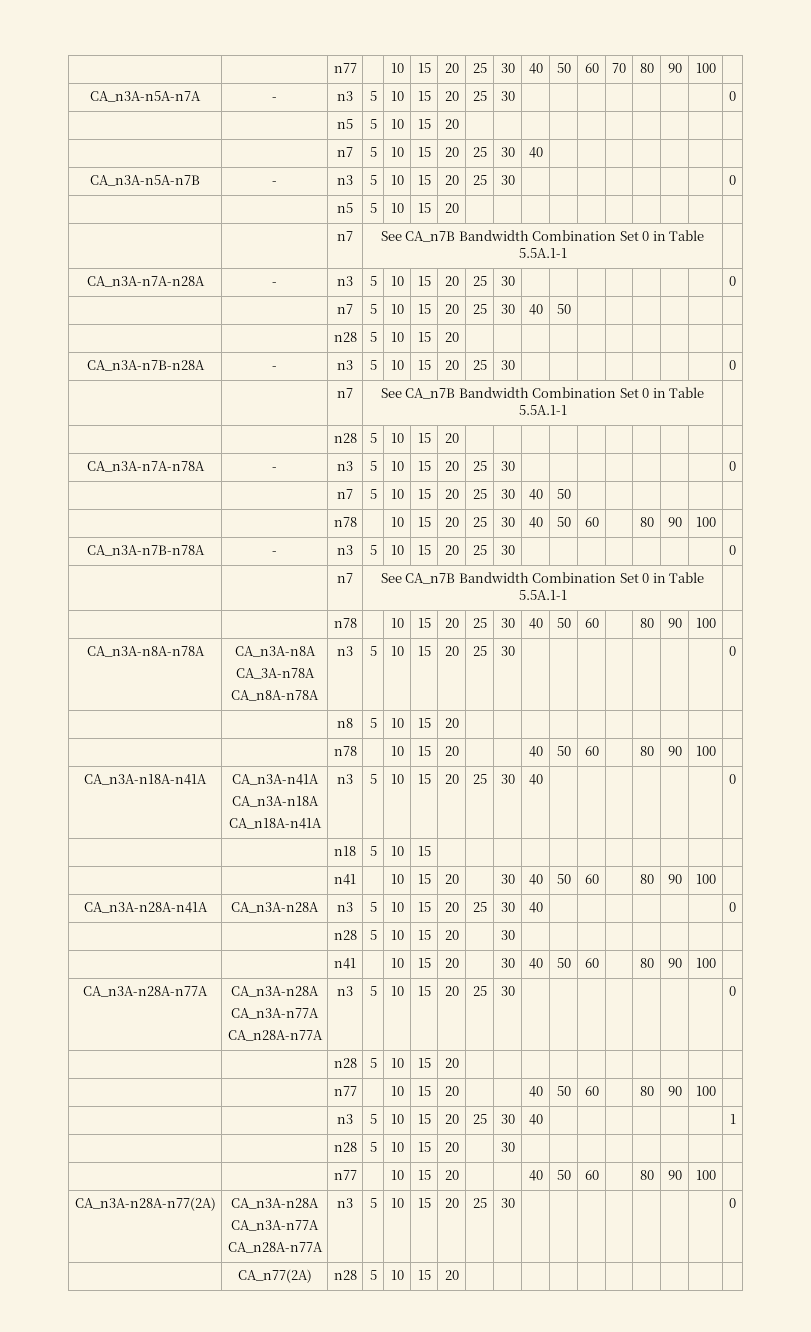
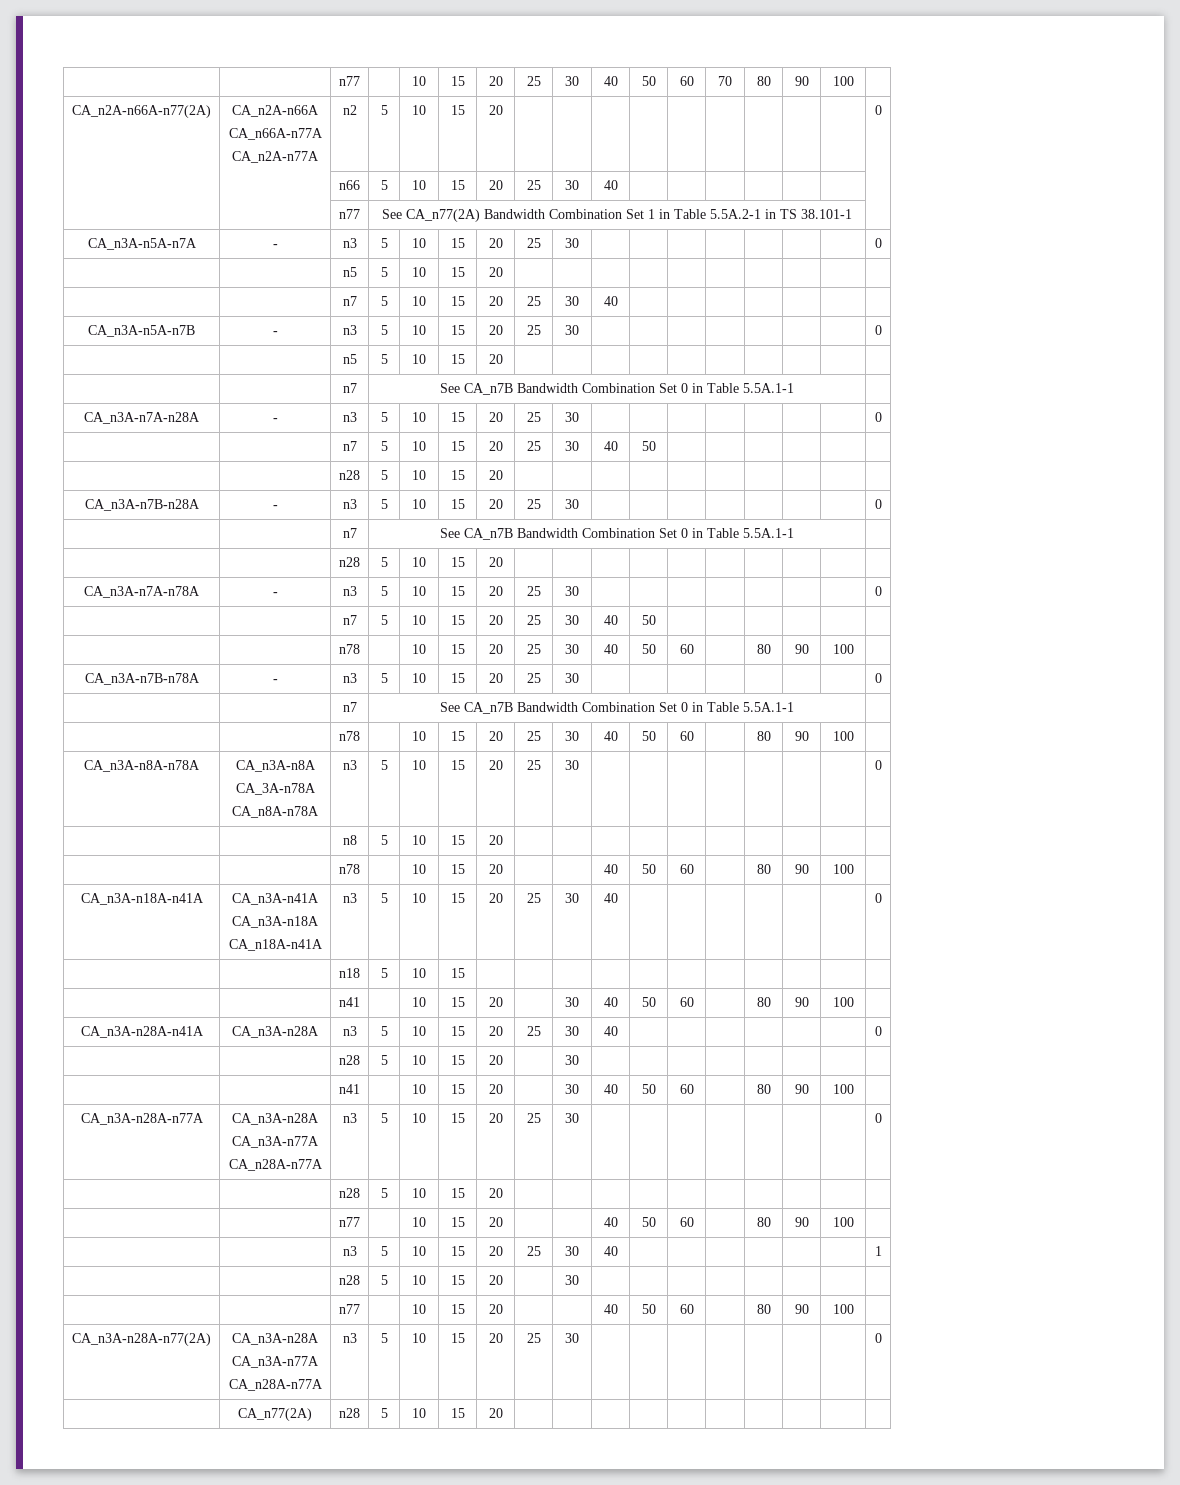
(716, 68) none -> [72,105,211,118] [232,105,319,117] [228,128,323,140] [232,151,319,163] [342,105,357,115] [380,105,388,115] [412,105,426,115] [450,105,465,115] [488,105,503,115] [874,105,882,115] [339,180,360,190] [380,180,388,190] [412,180,426,190] [450,180,465,190] [488,180,503,190] [526,180,541,190] [565,180,579,190] [603,180,618,190] [339,209,360,219] [382,209,852,222] // CA_n2A-n66A-n77(2A) | CA_n2A-n66A // CA_n66A-n77A // CA_n2A-n77A | n2 | 5 | 10 | 15 | 20 | | | | | | | | | | 0 // | | n66 | 5 | 10 | 15 | 20 | 25 | 30 | 40 | | | | | | | // | | n77 | See CA_n77(2A) Bandwidth Combination Set 1 in Table 5.5A.2-1 in TS 38.101-1 |

